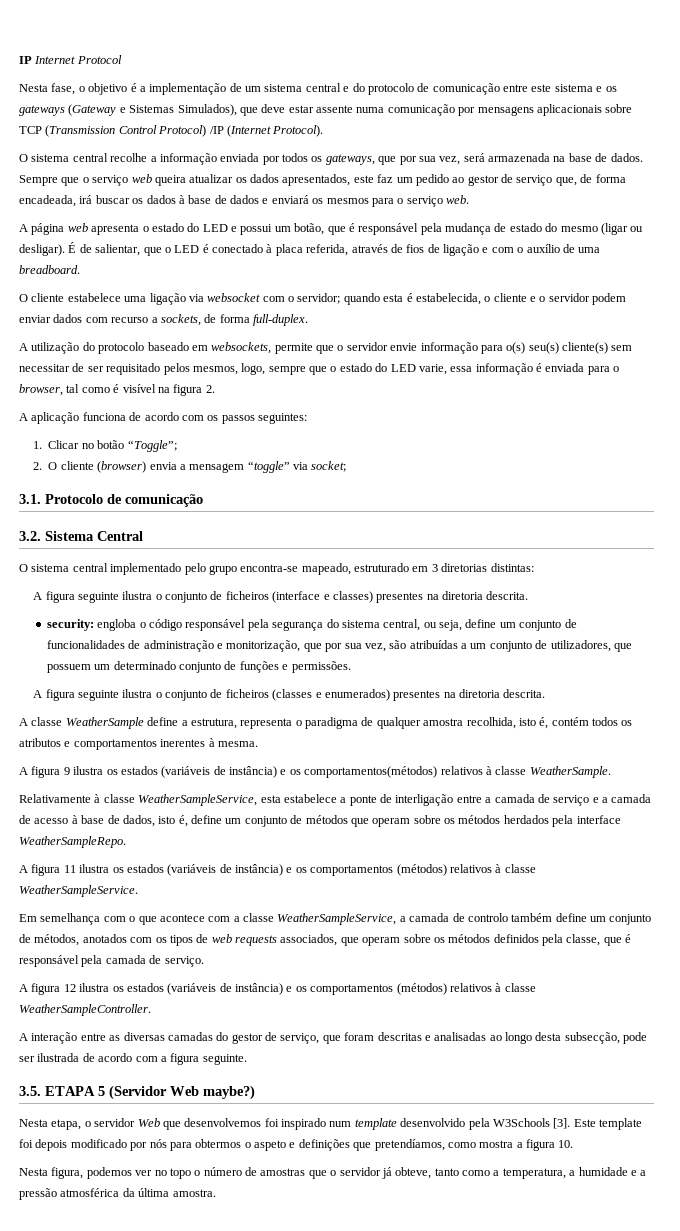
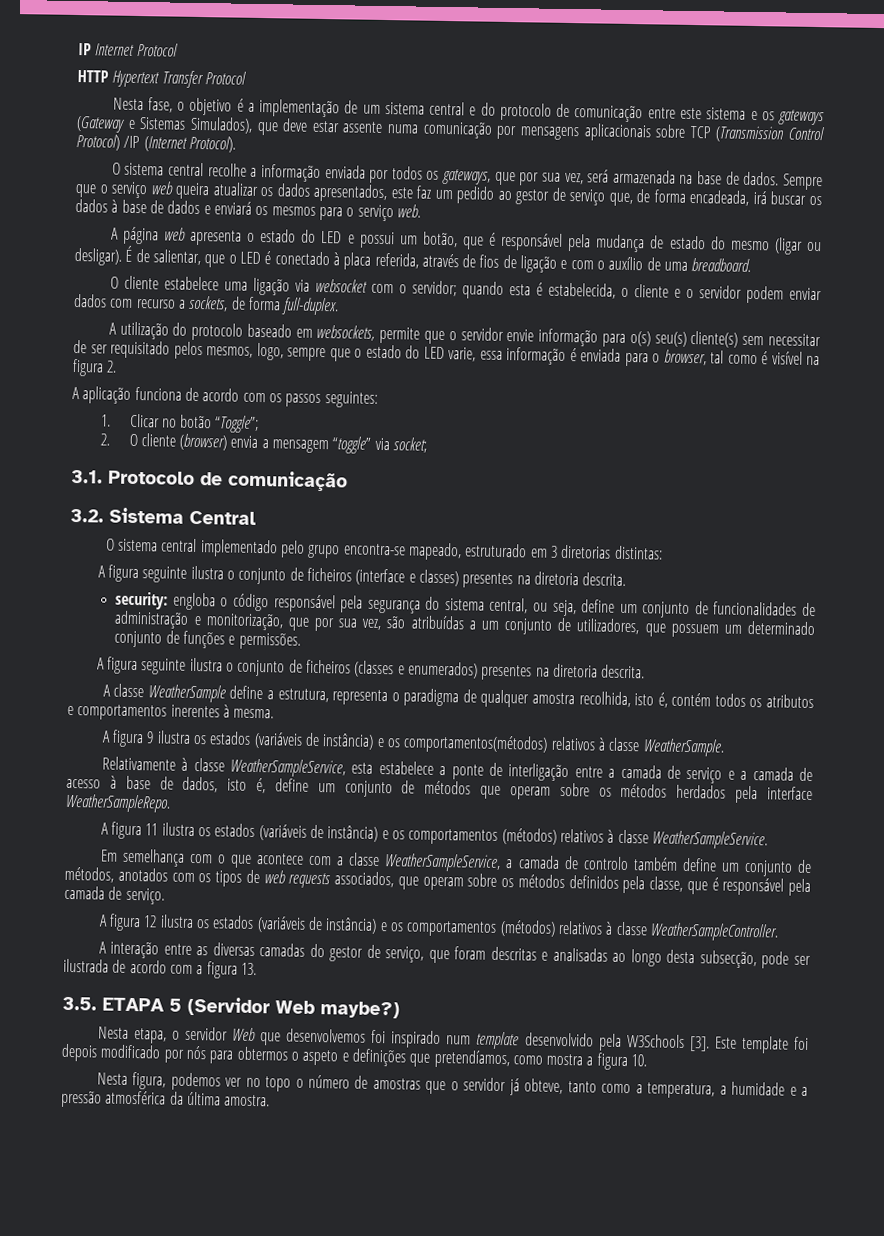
(122, 59) none -> [77,70,246,89] // HTTP Hypertext Transfer Protocol
[202,1054,247,1065] seguinte. -> [240,962,257,976] 13.

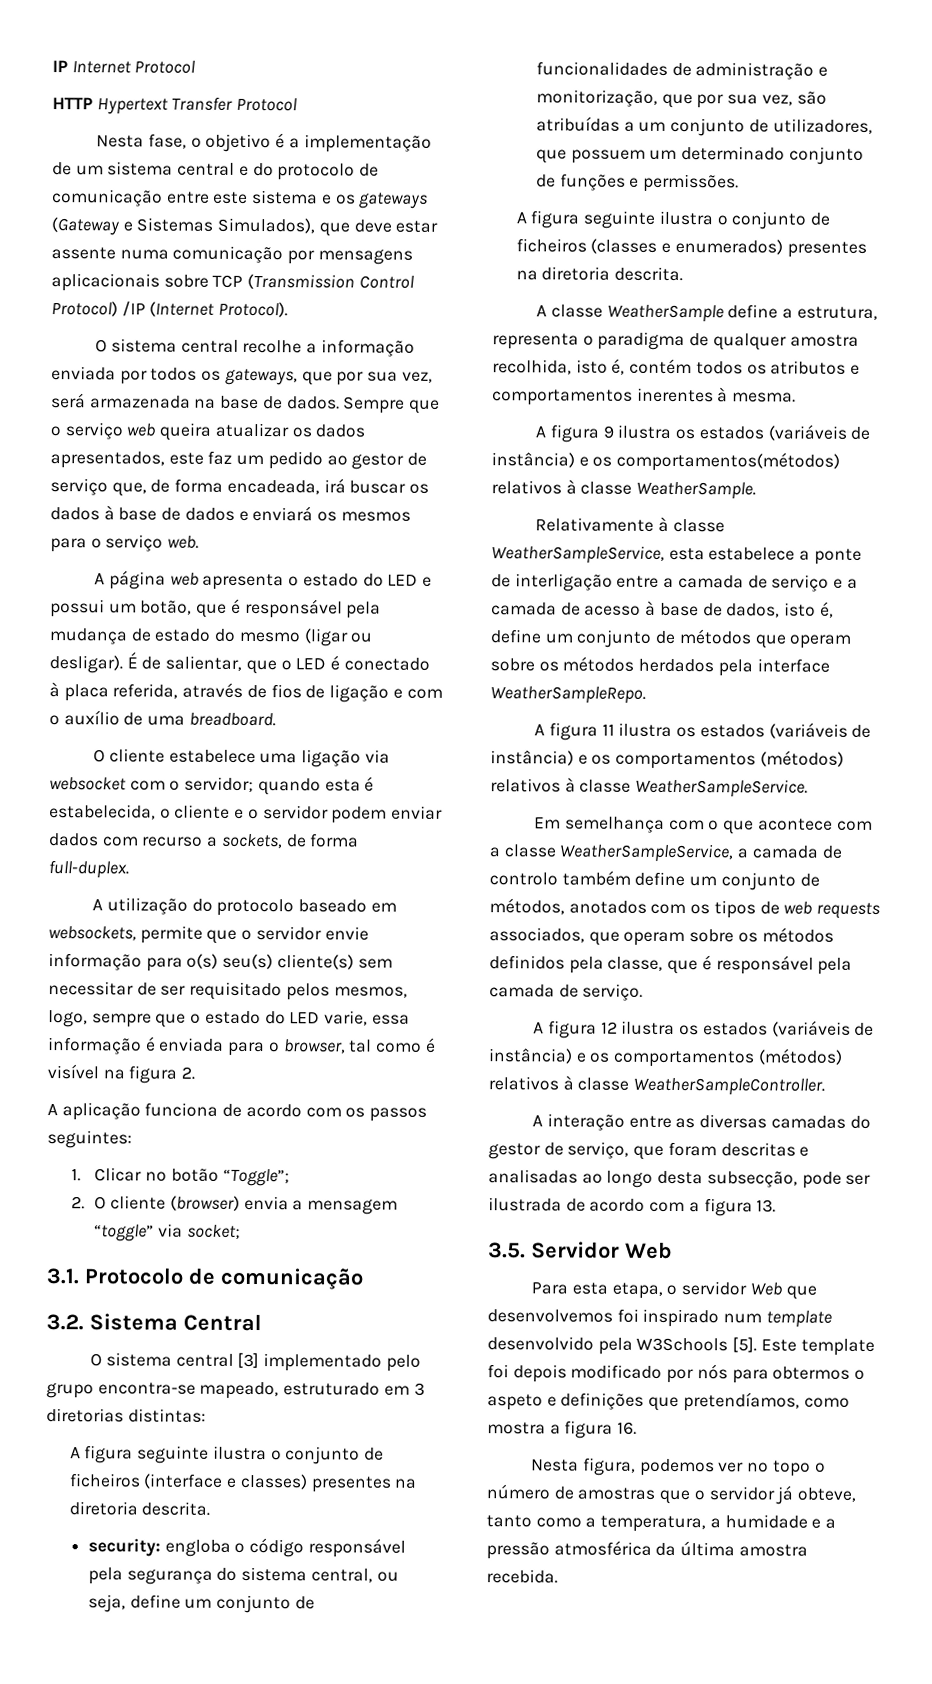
(198, 545) none -> [237,1352,260,1369] [3]
[102,996,400,1019] [97,1026,129,1039] ETAPA 5 (Servidor Web maybe?) // Nesta -> [531,1241,673,1259] [531,1282,608,1295] Servidor Web // Para esta
[689,1036,710,1052] [3]. -> [732,1337,758,1353] [5].
[631,1054,648,1067] 10. -> [617,1421,638,1435] 16.
[224,1094,271,1107] amostra. -> [738,1544,808,1557] [486,1569,558,1584] amostra recebida.

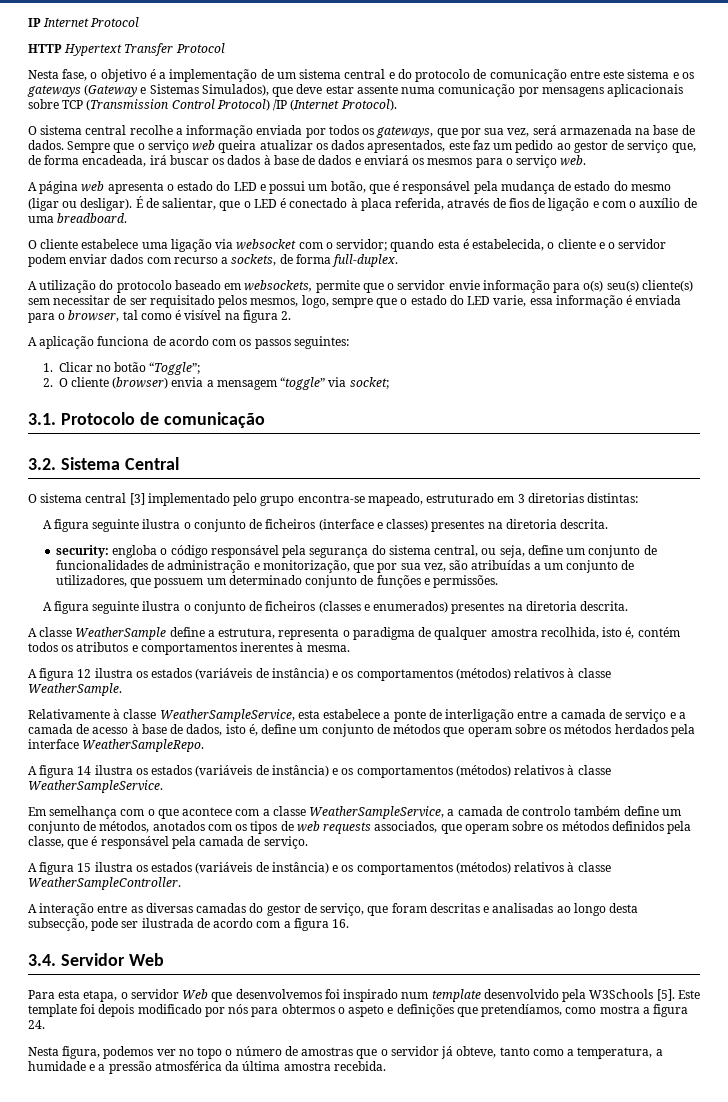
[602,424,871,441] [491,451,841,472] 9 ilustra os estados (variáveis de instância) e os comportamentos(métodos) -> [77,668,511,681] 12 ilustra os estados (variáveis de instância) e os comportamentos (métodos)
[601,723,615,736] 11 -> [77,766,92,775] 14
[600,1021,618,1034] 12 -> [77,863,92,872] 15
[756,1199,777,1213] [488,1242,526,1259] 13. // 3.5. -> [332,919,350,928] [28,954,56,966] 16. // 3.4.
[617,1421,638,1435] 16. -> [28,1020,45,1029] 24.

